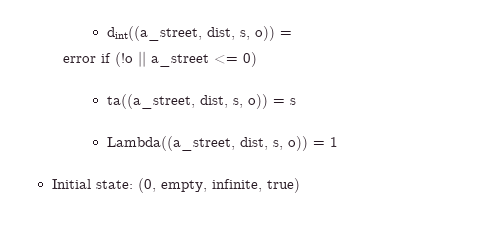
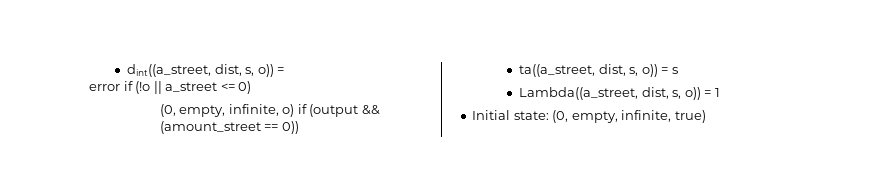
(257, 59) none -> [159,104,380,117] [159,121,299,134] // (0, empty, infinite, o) if (output && (amount_street == 0))

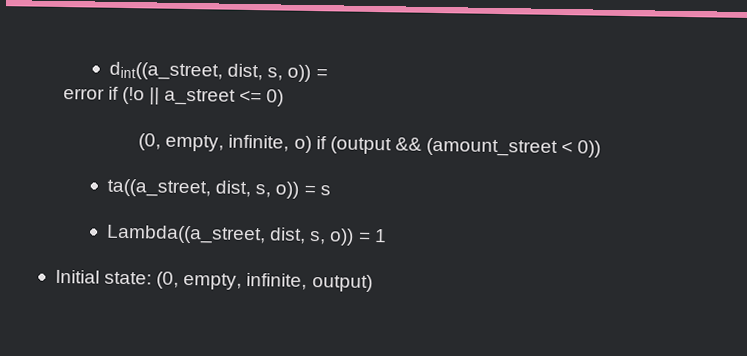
[264,124,279,131] == -> [561,141,574,154] <
[674,110,706,123] true) -> [311,274,373,292] output)

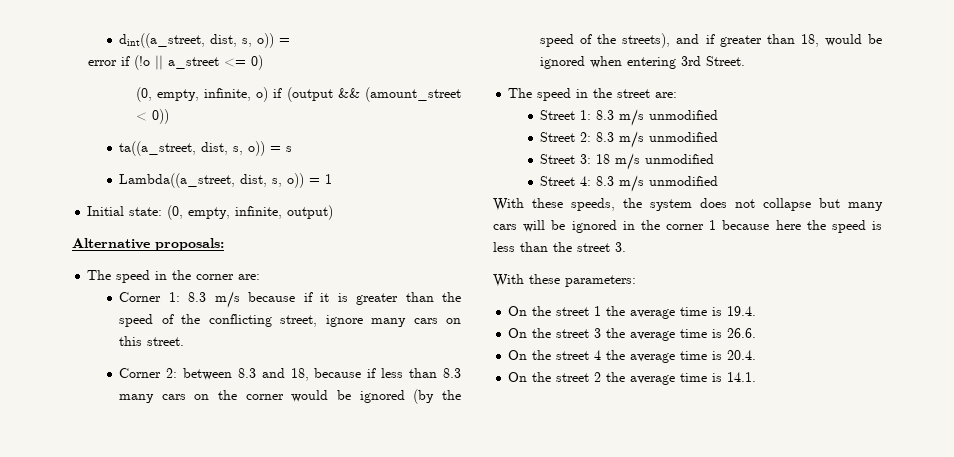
(373, 283) none -> [72,238,224,251] [87,270,261,283] [119,291,461,308] [119,314,461,327] [119,336,185,346] [119,368,461,381] [119,389,461,404] [540,33,882,48] [540,56,746,69] [508,88,678,101] [540,109,719,126] [540,131,719,148] [540,153,715,170] [540,175,719,192] [493,198,883,211] [493,220,882,233] [493,242,626,252] [493,274,636,287] [508,306,757,319] [508,328,757,341] [508,350,757,363] [508,372,757,385] // Alternative proposals: // The speed in the corner are: // Corner 1: 8.3 m/s because if it is greater than the speed of the conflicting street, ignore many cars on this street. // Corner 2: between 8.3 and 18, because if less than 8.3 many cars on the corner would be ignored (by the speed of the streets), and if greater than 18, would be ignored when entering 3rd Street. // The speed in the street are: // Street 1: 8.3 m/s unmodified // Street 2: 8.3 m/s unmodified // Street 3: 18 m/s unmodified // Street 4: 8.3 m/s unmodified // With these speeds, the system does not collapse but many cars will be ignored in the corner 1 because here the speed is less than the street 3. // With these parameters: // On the street 1 the average time is 19.4. // On the street 3 the average time is 26.6. // On the street 4 the average time is 20.4. // On the street 2 the average time is 14.1.

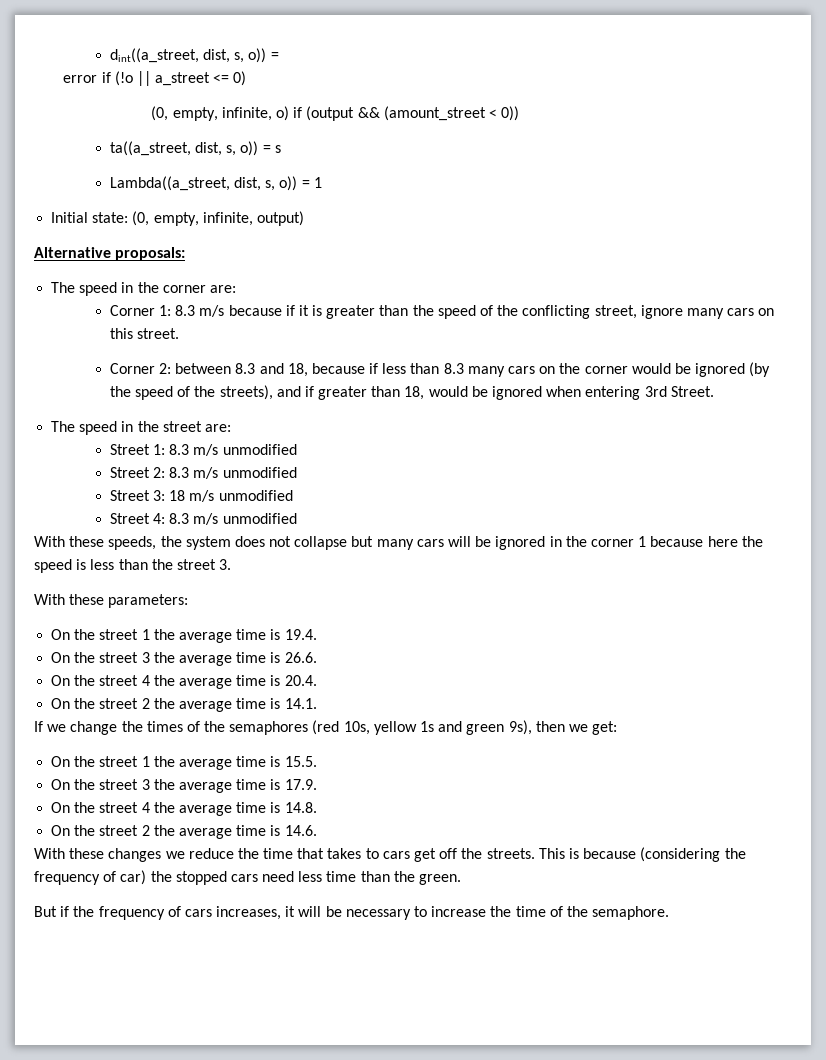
(757, 377) none -> [34,720,618,735] [51,756,317,770] [51,779,317,793] [51,802,317,816] [51,825,317,839] [34,847,746,862] [34,870,462,885] [34,906,670,920] // If we change the times of the semaphores (red 10s, yellow 1s and green 9s), then we get: // On the street 1 the average time is 15.5. // On the street 3 the average time is 17.9. // On the street 4 the average time is 14.8. // On the street 2 the average time is 14.6. // With these changes we reduce the time that takes to cars get off the streets. This is because (considering the frequency of car) the stopped cars need less time than the green. // But if the frequency of cars increases, it will be necessary to increase the time of the semaphore.

